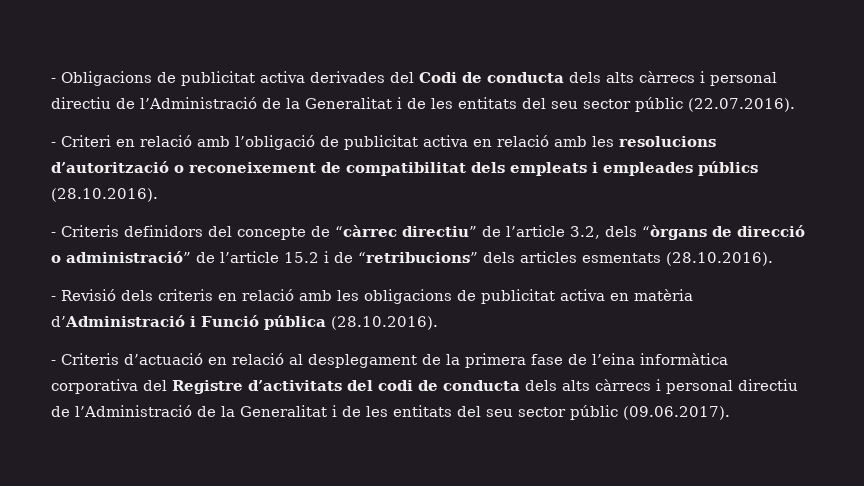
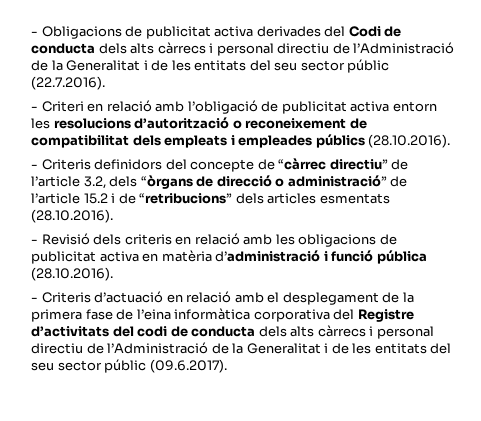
[688,98,795,112] (22.07.2016). -> [31,76,105,90] (22.7.2016).
[473,135,587,147] en relació amb -> [392,101,437,112] entorn
[51,315,259,327] d’Administració i Funció -> [215,250,374,262] d’administració i funció
[289,354,303,365] al -> [234,292,280,303] amb el
[623,406,730,420] (09.06.2017). -> [149,359,227,373] (09.6.2017).

